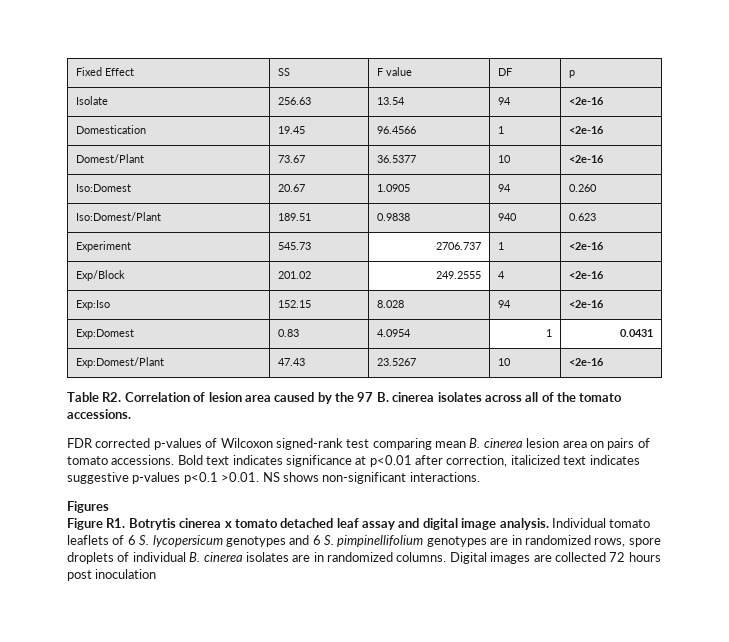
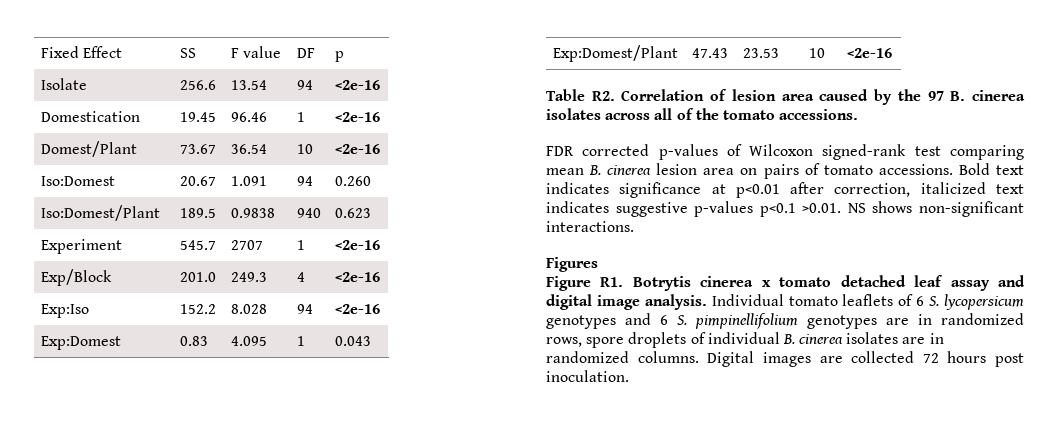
[278,97,312,105] 256.63 -> [179,80,216,90] 256.6
[377,126,417,134] 96.4566 -> [230,112,267,122] 96.46
[377,155,417,163] 36.5377 -> [230,144,267,154] 36.54
[377,184,411,192] 1.0905 -> [230,176,267,186] 1.091
[278,213,312,221] 189.51 -> [179,208,216,218] 189.5
[278,242,312,250] [435,242,481,250] 545.73 | 2706.737 -> [179,240,216,250] [230,240,263,250] 545.7 | 2707
[278,271,312,279] [435,271,481,279] 201.02 | 249.2555 -> [179,272,216,282] [230,272,267,282] 201.0 | 249.3
[278,300,312,308] 152.15 -> [179,304,216,314] 152.2
[377,329,412,337] [545,329,552,337] [619,329,653,337] 4.0954 | 1 | 0.0431 -> [230,336,267,346] [296,336,305,346] [334,336,371,346] 4.095 | 1 | 0.043
[377,358,417,366] 23.5267 -> [742,48,779,58] 23.53
[95,569,157,579] inoculation -> [546,370,629,382] inoculation.

